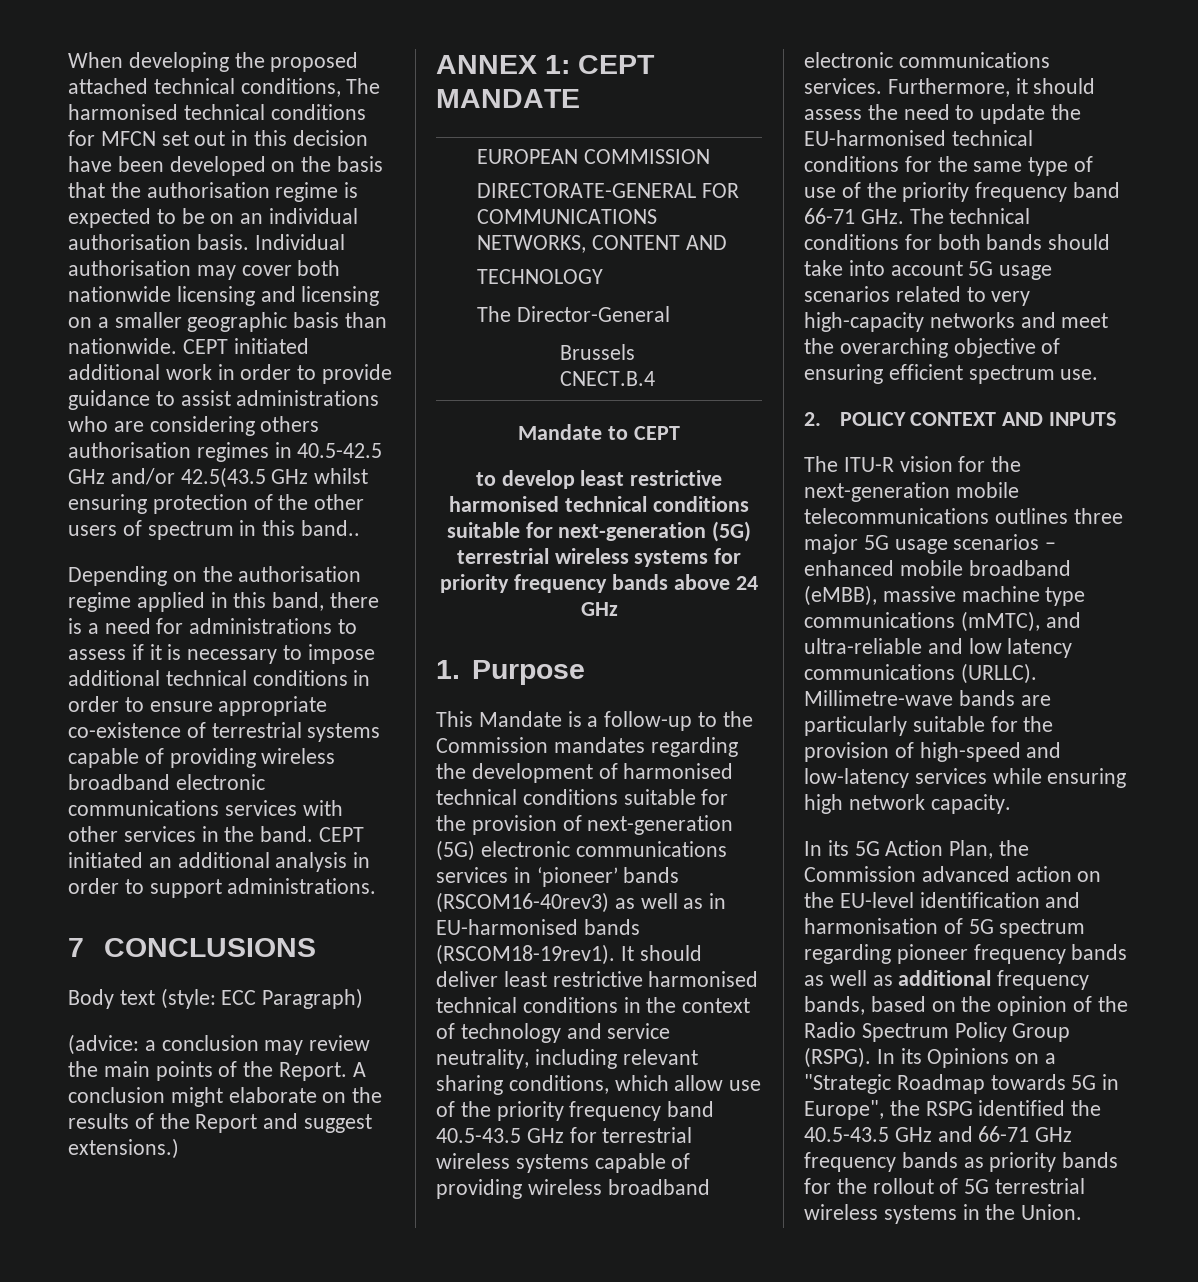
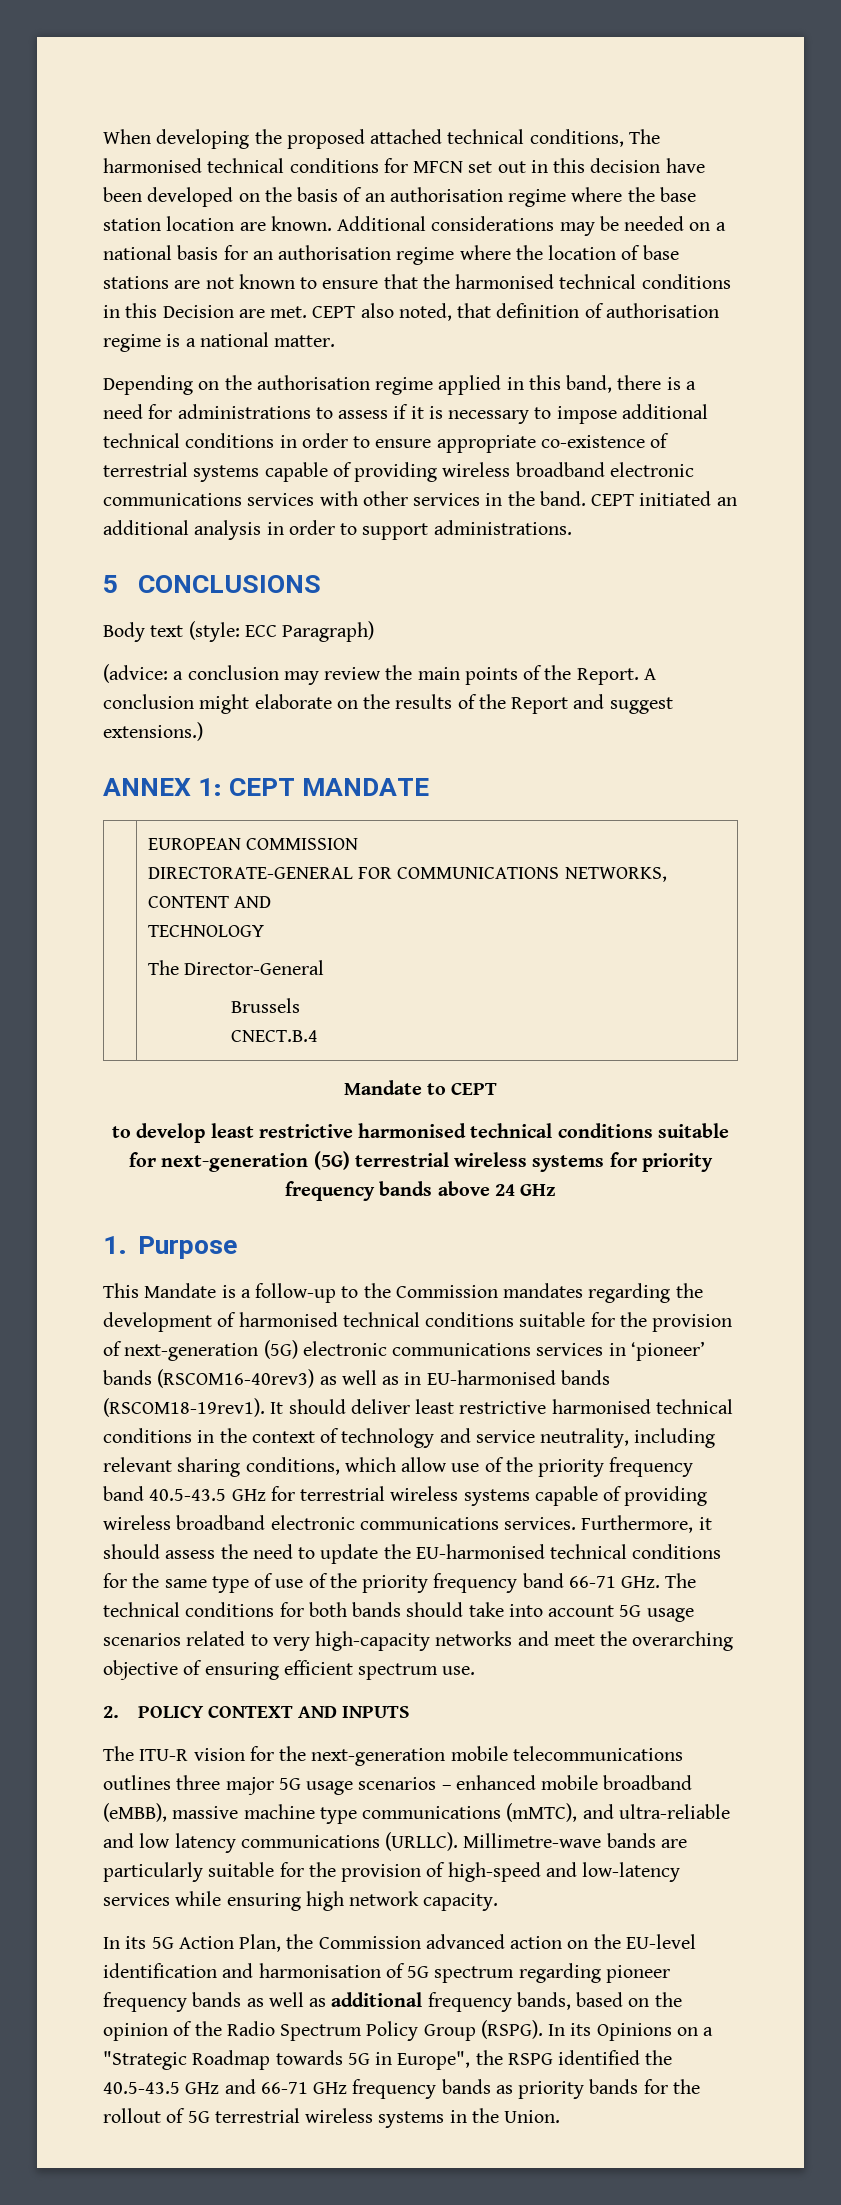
[68,182,359,202] [68,208,359,228] [68,234,345,250] [68,260,341,280] [68,286,380,306] [68,312,388,332] [68,338,309,354] [68,364,393,384] [68,390,380,410] [68,416,320,436] [68,442,383,462] [68,467,369,488] [68,494,365,514] [68,520,361,540] that the authorisation regime is expected to be on an individual authorisation basis. Individual authorisation may cover both nationwide licensing and licensing on a smaller geographic basis than nationwide. CEPT initiated additional work in order to provide guidance to assist administrations who are considering others authorisation regimes in 40.5-42.5 GHz and/or 42.5(43.5 GHz whilst ensuring protection of the other users of spectrum in this band.. -> [343,187,696,207] [103,216,726,236] [103,245,679,265] [103,274,731,289] [103,303,719,321] [103,332,336,352] of an authorisation regime where the base station location are known. Additional considerations may be needed on a national basis for an authorisation regime where the location of base stations are not known to ensure that the harmonised technical conditions in this Decision are met. CEPT also noted, that definition of authorisation regime is a national matter.
[68,938,84,957] 7 -> [103,575,118,593] 5

